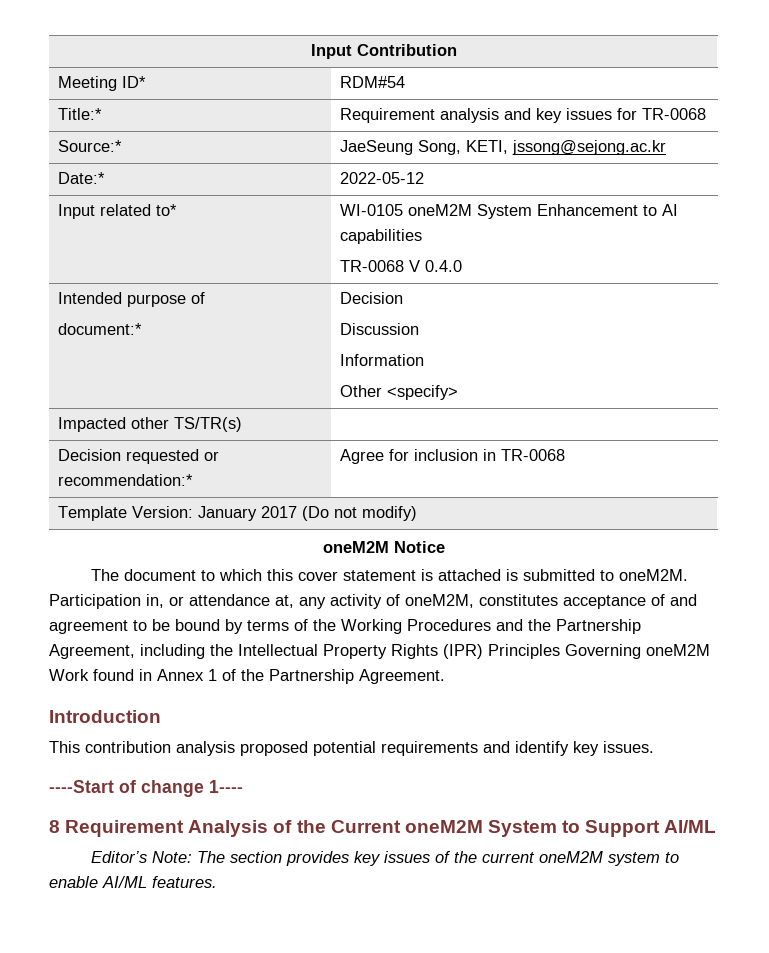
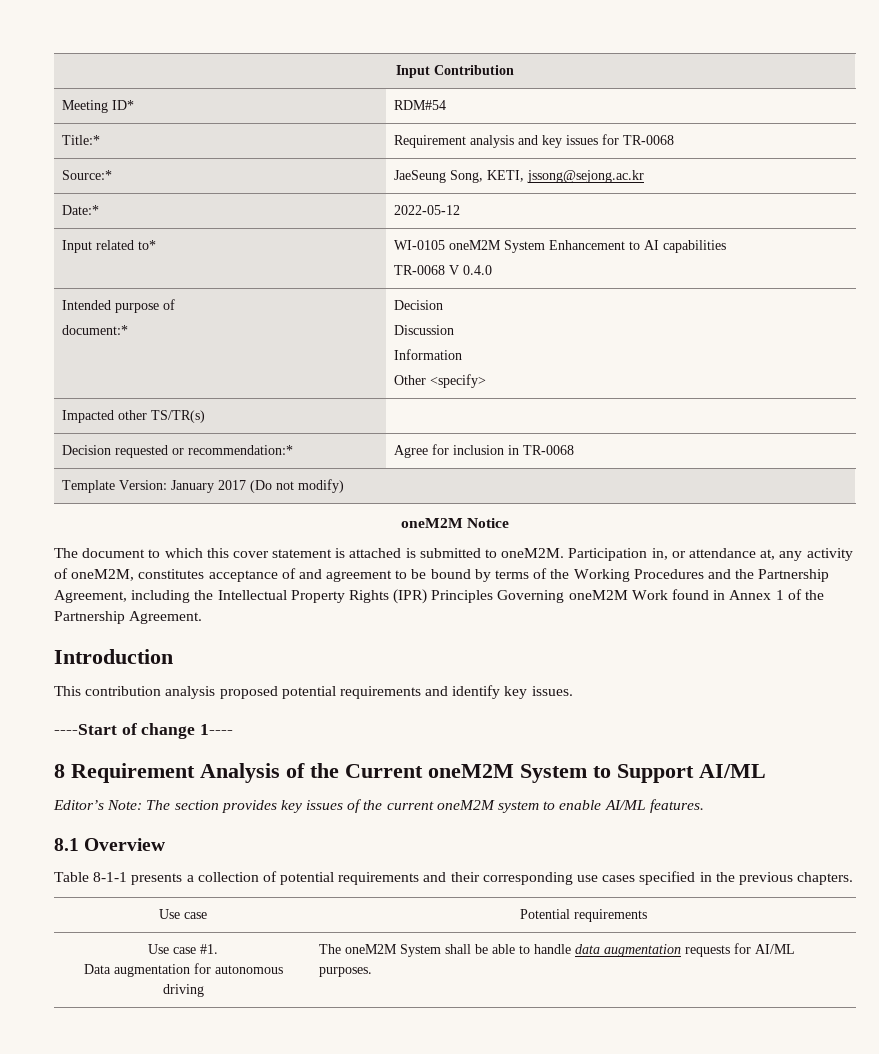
(217, 882) none -> [54,838,166,851] [54,871,854,885] [159,909,207,919] [520,909,647,922] [148,944,219,954] [83,963,283,977] [162,984,204,997] [319,943,796,957] [319,967,373,977] // 8.1 Overview // Table 8-1-1 presents a collection of potential requirements and their corresponding use cases specified in the previous chapters. // Use case | Potential requirements // Use case #1. // Data augmentation for autonomous driving | The oneM2M System shall be able to handle data augmentation requests for AI/ML purposes.

